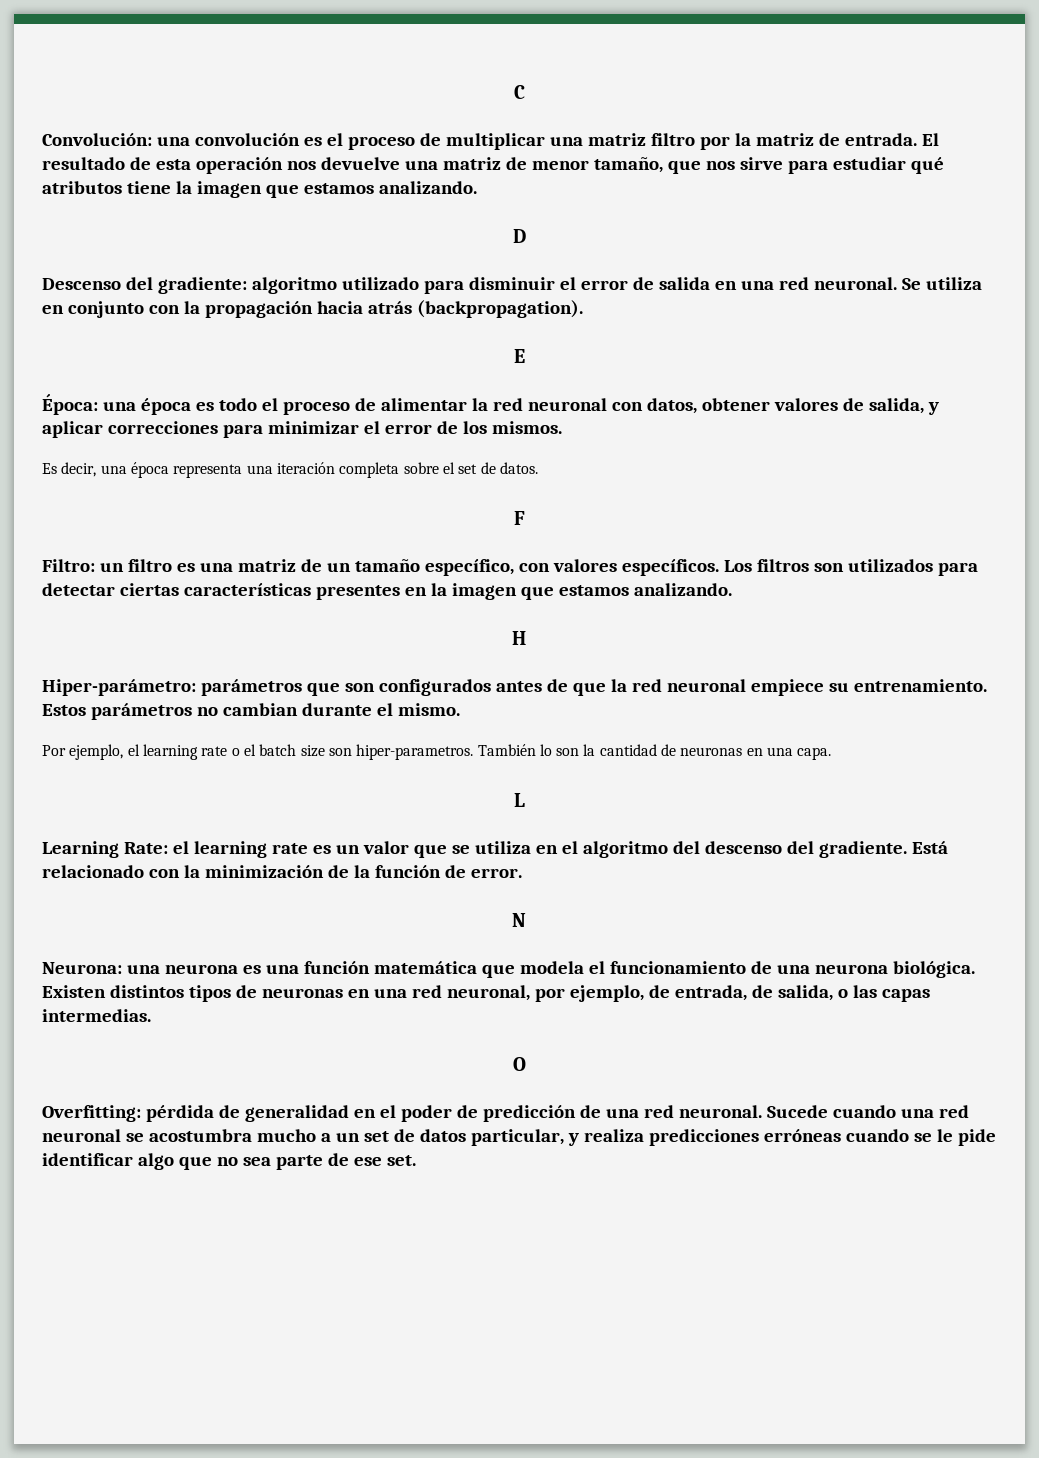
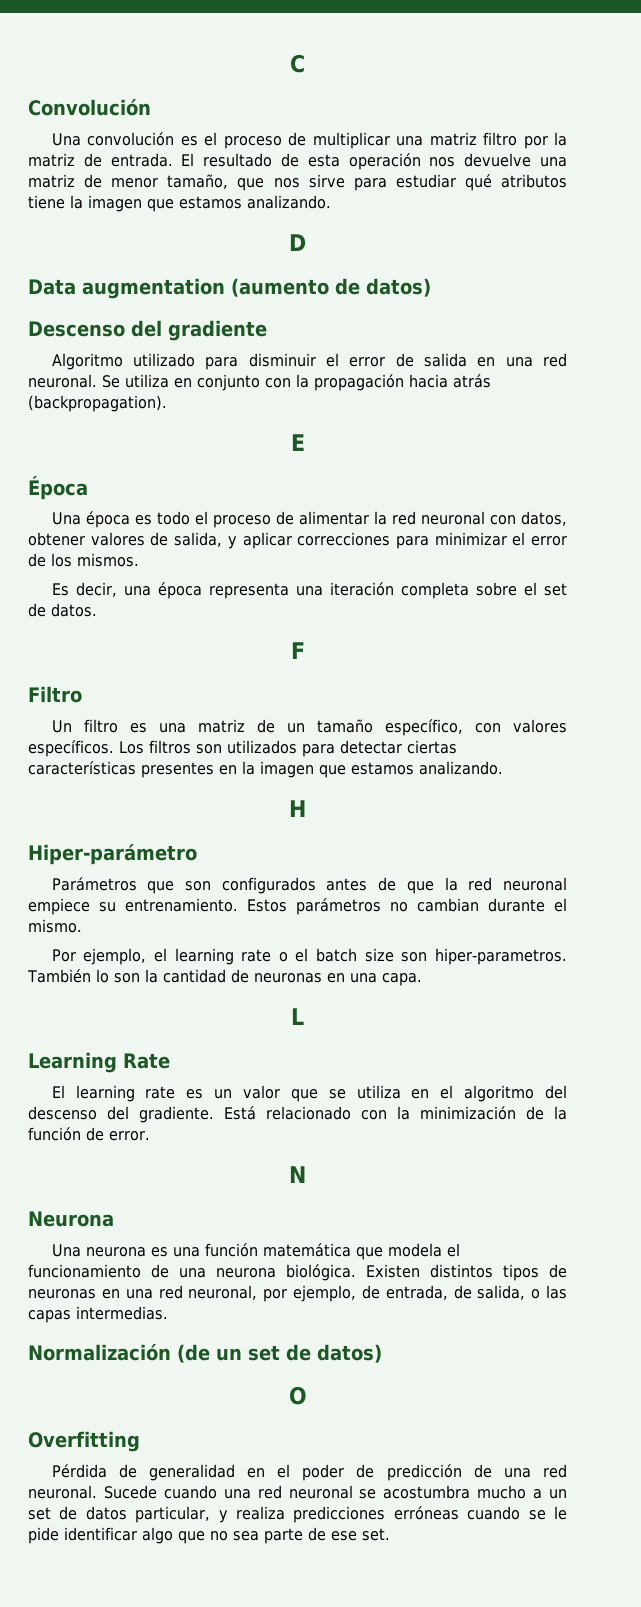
[42,133,190,146] Convolución: una -> [28,99,151,116] [51,133,81,146] Convolución // Una
(526, 236) none -> [28,278,431,299] // Data augmentation (aumento de datos)
[157,277,337,294] gradiente: algoritmo -> [168,320,267,341] [51,353,123,370] gradiente // Algoritmo
[42,394,136,415] Época: una -> [28,476,88,500] [51,512,81,525] Época // Una
[42,559,124,572] Filtro: un -> [28,686,82,703] [51,720,72,733] Filtro // Un
[42,679,302,696] Hiper-parámetro: parámetros -> [28,844,197,865] [51,877,137,891] Hiper-parámetro // Parámetros
[123,841,189,854] Rate: el -> [123,1053,170,1069] [51,1085,65,1098] Rate // El
[42,962,160,974] Neurona: una -> [28,1211,114,1227] [51,1244,81,1257] Neurona // Una
(151, 1015) none -> [28,1344,382,1363] // Normalización (de un set de datos)
[42,1105,214,1122] Overfitting: pérdida -> [28,1431,140,1452] [51,1464,107,1478] Overfitting // Pérdida

